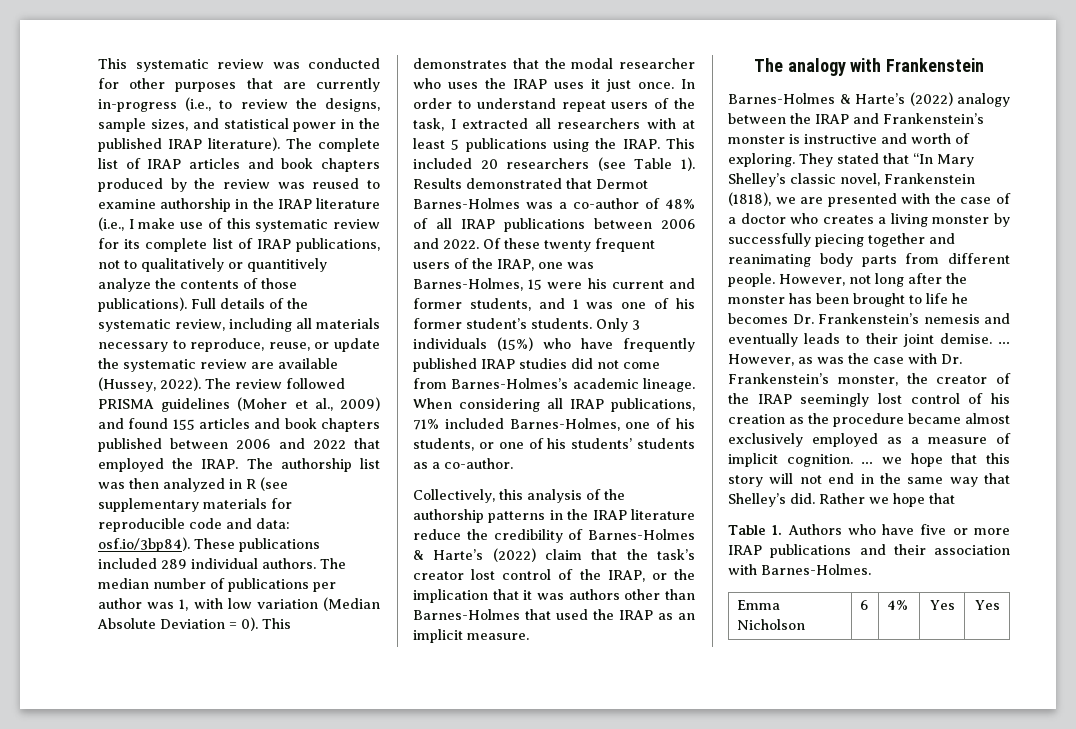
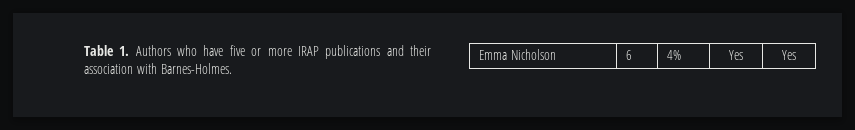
[98,58,380,72] [98,78,380,92] [98,97,380,112] [98,118,380,132] [98,137,380,152] [98,158,380,172] [98,178,380,192] [98,198,380,212] [98,217,380,232] [98,238,380,252] [98,258,327,272] [98,278,297,292] [98,297,308,312] [98,318,380,332] [98,338,380,352] [98,358,338,372] [98,377,345,392] [98,397,380,412] [98,418,380,432] [98,438,380,452] [98,458,380,472] [98,477,288,492] [98,498,292,512] [98,518,290,532] [98,537,320,552] [98,558,346,569] [98,578,336,592] [98,597,380,611] [97,617,291,631] [413,58,695,69] [413,78,695,92] [413,98,695,112] [413,118,695,131] [413,138,695,152] [413,157,695,171] [413,178,648,189] [413,198,695,209] [413,218,695,232] [413,238,655,252] [413,258,594,271] [413,278,695,291] [413,298,695,311] [413,318,640,332] [413,337,695,352] [413,358,660,372] [413,378,695,392] [413,398,695,412] [413,418,695,431] [413,438,695,451] [413,458,513,469] [413,489,625,503] [413,509,695,523] [413,529,695,543] [413,548,695,562] [413,569,695,582] [413,589,695,603] [413,609,695,620] [413,629,529,643] [753,58,985,76] [728,92,1010,107] [728,113,984,124] [728,133,970,144] [728,153,974,167] [728,173,975,187] [728,192,1011,207] [728,213,1010,227] [728,233,955,247] [728,253,1010,267] [728,273,967,287] [728,293,968,307] [728,313,1010,324] [728,333,1010,347] [728,353,962,366] [728,373,1011,386] [728,393,1010,407] [728,413,1010,427] [728,433,1011,447] [728,453,1010,467] [728,473,1010,487] [728,493,955,507] This systematic review was conducted for other purposes that are currently in-progress (i.e., to review the designs, sample sizes, and statistical power in the published IRAP literature). The complete list of IRAP articles and book chapters produced by the review was reused to examine authorship in the IRAP literature (i.e., I make use of this systematic review for its complete list of IRAP publications, not to qualitatively or quantitively analyze the contents of those publications). Full details of the systematic review, including all materials necessary to reproduce, reuse, or update the systematic review are available (Hussey, 2022). The review followed PRISMA guidelines (Moher et al., 2009) and found 155 articles and book chapters published between 2006 and 2022 that employed the IRAP. The authorship list was then analyzed in R (see supplementary materials for reproducible code and data: osf.io/3bp84). These publications included 289 individual authors. The median number of publications per author was 1, with low variation (Median Absolute Deviation = 0). This demonstrates that the modal researcher who uses the IRAP uses it just once. In order to understand repeat users of the task, I extracted all researchers with at least 5 publications using the IRAP. This included 20 researchers (see Table 1). Results demonstrated that Dermot Barnes-Holmes was a co-author of 48% of all IRAP publications between 2006 and 2022. Of these twenty frequent users of the IRAP, one was Barnes-Holmes, 15 were his current and former students, and 1 was one of his former student’s students. Only 3 individuals (15%) who have frequently published IRAP studies did not come from Barnes-Holmes’s academic lineage. When considering all IRAP publications, 71% included Barnes-Holmes, one of his students, or one of his students’ students as a co-author. // Collectively, this analysis of the authorship patterns in the IRAP literature reduce the credibility of Barnes-Holmes & Harte’s (2022) claim that the task’s creator lost control of the IRAP, or the implication that it was authors other than Barnes-Holmes that used the IRAP as an implicit measure. // The analogy with Frankenstein // Barnes-Holmes & Harte’s (2022) analogy between the IRAP and Frankenstein’s monster is instructive and worth of exploring. They stated that “In Mary Shelley’s classic novel, Frankenstein (1818), we are presented with the case of a doctor who creates a living monster by successfully piecing together and reanimating body parts from different people. However, not long after the monster has been brought to life he becomes Dr. Frankenstein’s nemesis and eventually leads to their joint demise. … However, as was the case with Dr. Frankenstein’s monster, the creator of the IRAP seemingly lost control of his creation as the procedure became almost exclusively employed as a measure of implicit cognition. … we hope that this story will not end in the same way that Shelley’s did. Rather we hope that // -> (84, 50) none

